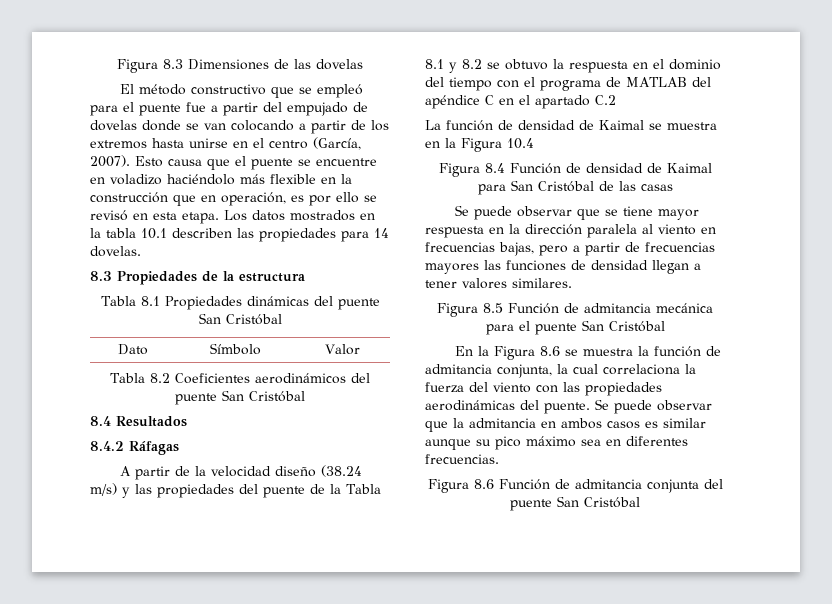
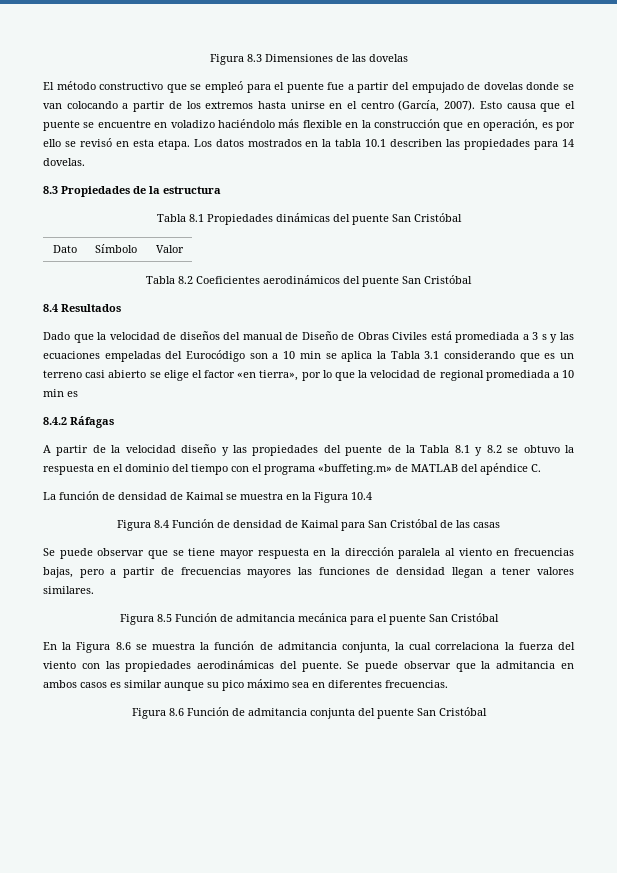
(187, 421) none -> [43,331,575,343] [43,350,574,362] [43,370,575,381] [43,389,78,397] // Dado que la velocidad de diseños del manual de Diseño de Obras Civiles está promediada a 3 s y las ecuaciones empeladas del Eurocódigo son a 10 min se aplica la Tabla 3.1 considerando que es un terreno casi abierto se elige el factor «en tierra», por lo que la velocidad de regional promediada a 10 min es
[321,465,363,477] [90,483,117,496] (38.24 m/s) -> (217, 448) none
(601, 85) none -> [318,464,392,475] «buffeting.m»
[485,95,616,109] C en el apartado C.2 -> [531,464,541,472] C.

